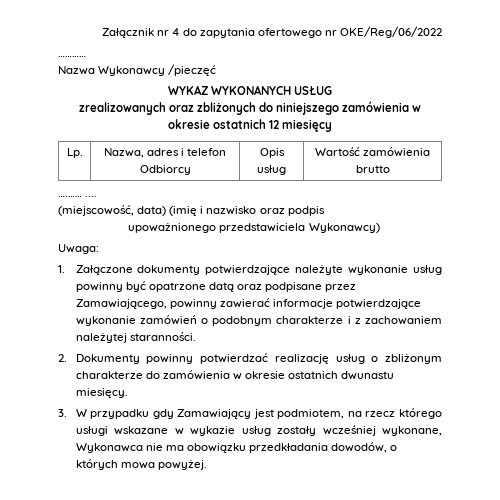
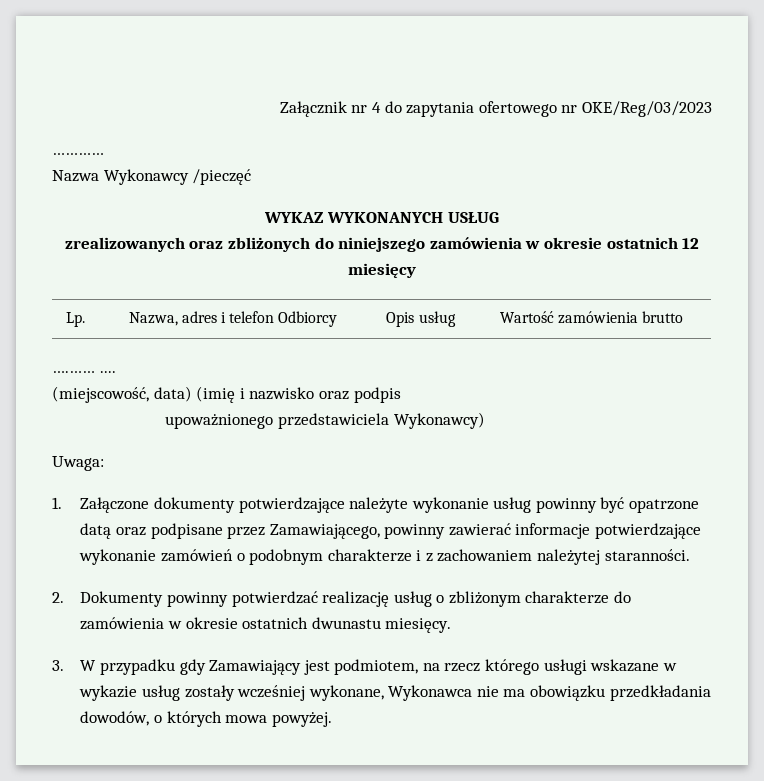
[340,26,442,38] OKE/Reg/06/2022 -> [581,101,712,117] OKE/Reg/03/2023

